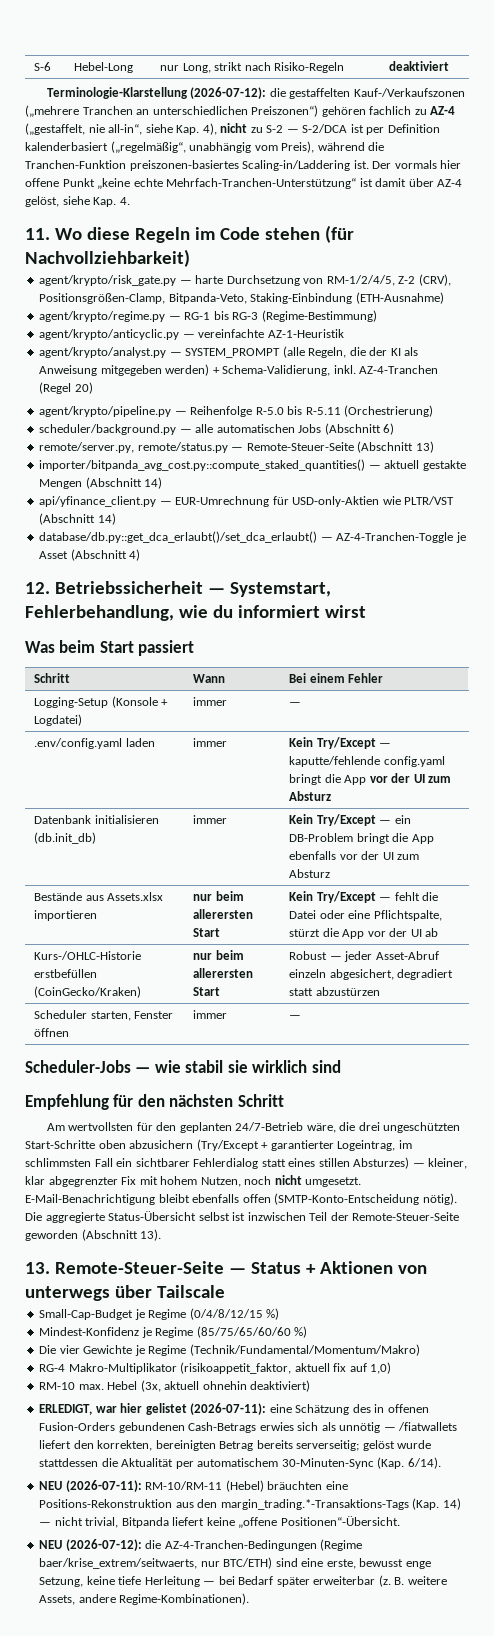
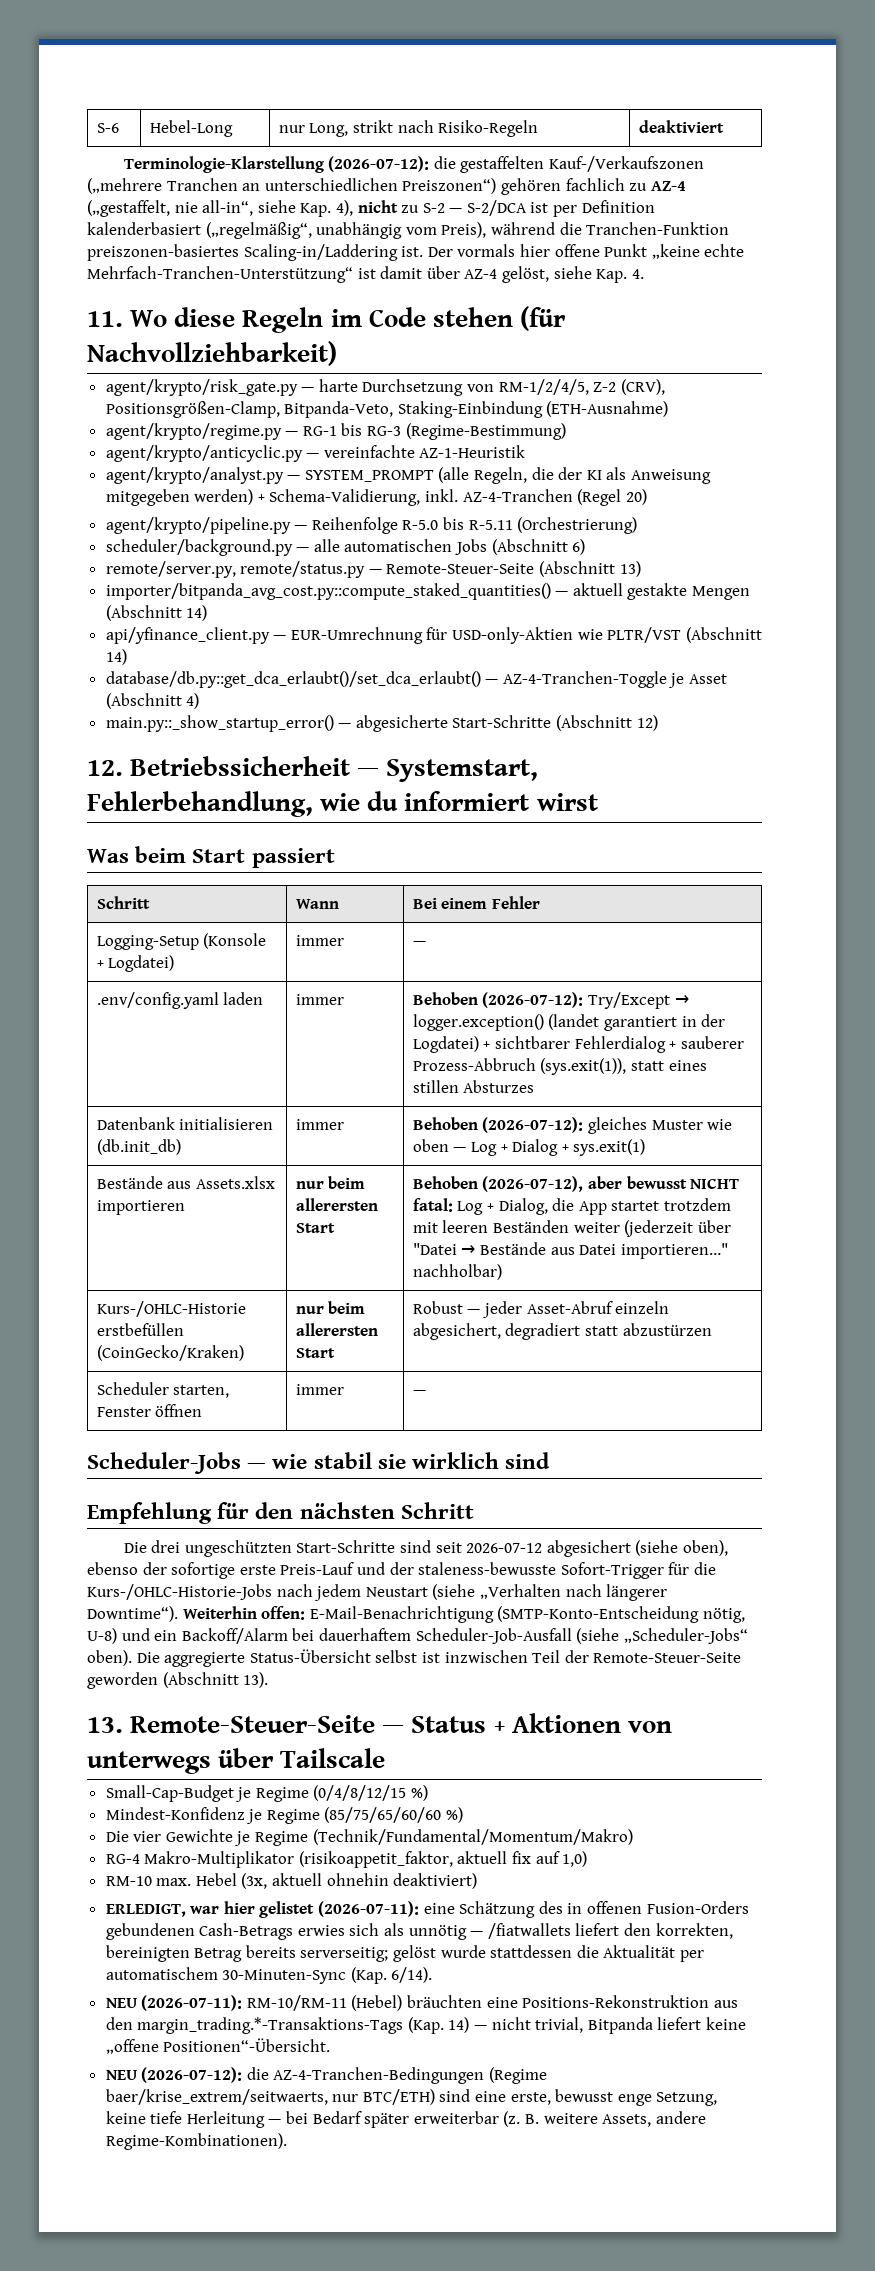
(141, 555) none -> [105,715,658,732] // main.py::_show_startup_error() — abgesicherte Start-Schritte (Abschnitt 12)
[289,737,392,749] [289,756,445,767] [289,773,452,785] [289,791,332,801] [34,815,159,824] [34,832,97,844] [193,815,228,824] [289,814,411,826] [289,833,434,844] [289,851,420,860] [289,869,331,878] Kein Try/Except — kaputte/fehlende config.yaml bringt die App vor der UI zum Absturz // Datenbank initialisieren (db.init_db) | immer | Kein Try/Except — ein DB-Problem bringt die App ebenfalls vor der UI zum Absturz -> [412,992,689,1009] [412,1014,726,1031] [412,1036,744,1053] [412,1058,707,1075] [412,1080,535,1093] [96,1117,274,1130] [96,1139,181,1155] [295,1119,344,1130] [412,1117,733,1134] [412,1139,646,1156] Behoben (2026-07-12): Try/Except → logger.exception() (landet garantiert in der Logdatei) + sichtbarer Fehlerdialog + sauberer Prozess-Abbruch (sys.exit(1)), statt eines stillen Absturzes // Datenbank initialisieren (db.init_db) | immer | Behoben (2026-07-12): gleiches Muster wie oben — Log + Dialog + sys.exit(1)
[289,891,439,903] [289,910,442,921] [289,928,439,939] Kein Try/Except — fehlt die Datei oder eine Pflichtspalte, stürzt die App vor der UI ab -> [412,1176,740,1192] [412,1198,731,1215] [412,1220,731,1237] [412,1242,728,1259] [412,1264,502,1280] Behoben (2026-07-12), aber bewusst NICHT fatal: Log + Dialog, die App startet trotzdem mit leeren Beständen weiter (jederzeit über "Datei → Bestände aus Datei importieren…" nachholbar)
[46,1122,461,1133] [25,1139,412,1151] [25,1157,468,1169] [25,1175,362,1187] [25,1193,457,1205] Am wertvollsten für den geplanten 24/7-Betrieb wäre, die drei ungeschützten Start-Schritte oben abzusichern (Try/Except + garantierter Logeintrag, im schlimmsten Fall ein sichtbarer Fehlerdialog statt eines stillen Absturzes) — kleiner, klar abgegrenzter Fix mit hohem Nutzen, noch nicht umgesetzt. E-Mail-Benachrichtigung bleibt ebenfalls offen (SMTP-Konto-Entscheidung nötig). -> [123,1540,729,1557] [87,1562,716,1579] [87,1584,668,1601] [87,1606,745,1623] [87,1628,748,1644] [87,1650,132,1666] Die drei ungeschützten Start-Schritte sind seit 2026-07-12 abgesichert (siehe oben), ebenso der sofortige erste Preis-Lauf und der staleness-bewusste Sofort-Trigger für die Kurs-/OHLC-Historie-Jobs nach jedem Neustart (siehe „Verhalten nach längerer Downtime“). Weiterhin offen: E-Mail-Benachrichtigung (SMTP-Konto-Entscheidung nötig, U-8) und ein Backoff/Alarm bei dauerhaftem Scheduler-Job-Ausfall (siehe „Scheduler-Jobs“ oben).

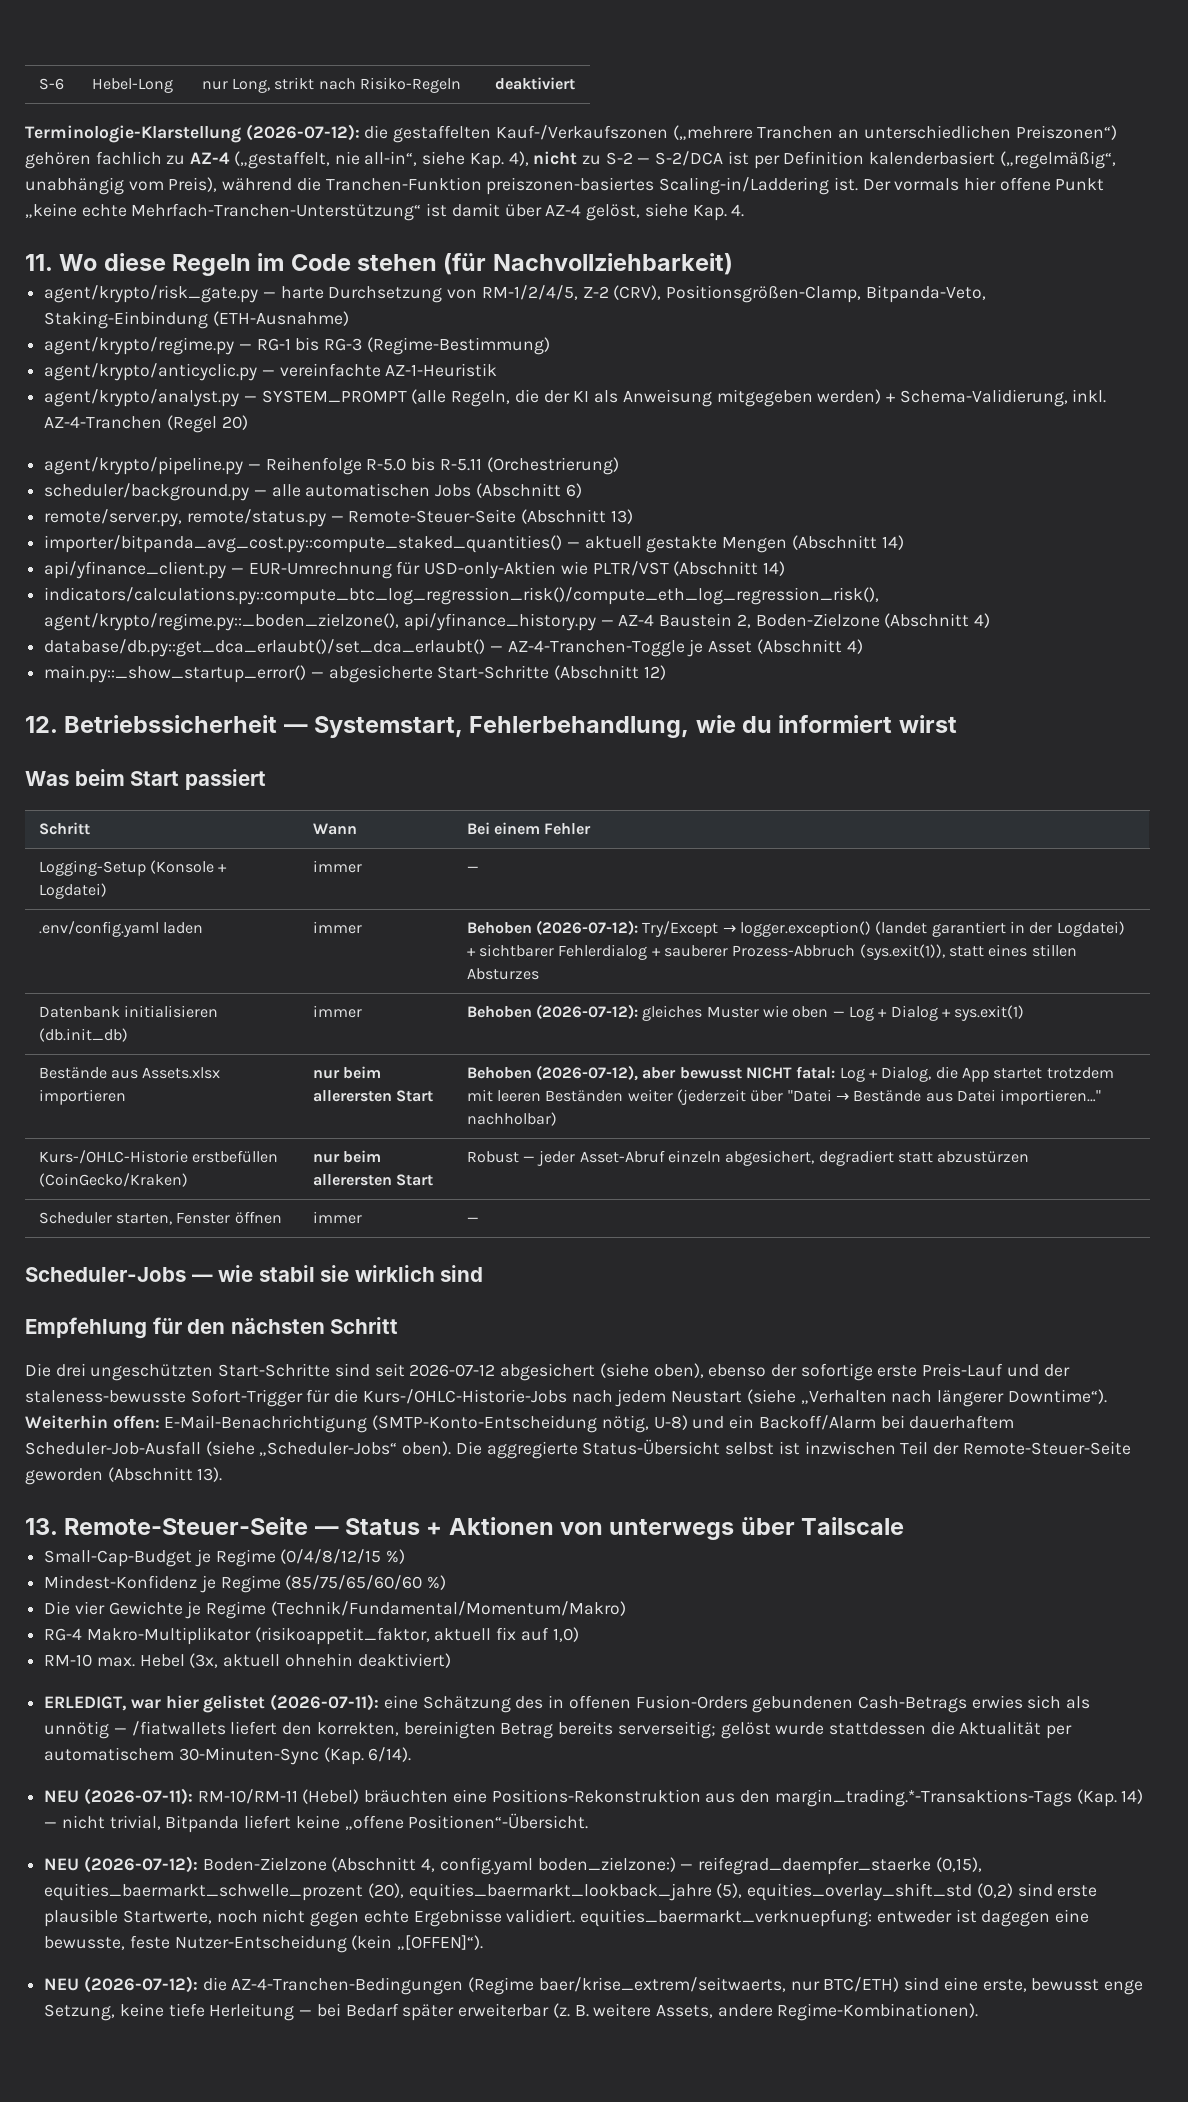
(127, 657) none -> [44,587,880,605] [44,613,991,631] // indicators/calculations.py::compute_btc_log_regression_risk()/compute_eth_log_regression_risk(), agent/krypto/regime.py::_boden_zielzone(), api/yfinance_history.py — AZ-4 Baustein 2, Boden-Zielzone (Abschnitt 4)
(331, 2045) none -> [44,1856,982,1875] [44,1883,1098,1901] [44,1909,1089,1927] [44,1935,484,1953] // NEU (2026-07-12): Boden-Zielzone (Abschnitt 4, config.yaml boden_zielzone:) — reifegrad_daempfer_staerke (0,15), equities_baermarkt_schwelle_prozent (20), equities_baermarkt_lookback_jahre (5), equities_overlay_shift_std (0,2) sind erste plausible Startwerte, noch nicht gegen echte Ergebnisse validiert. equities_baermarkt_verknuepfung: entweder ist dagegen eine bewusste, feste Nutzer-Entscheidung (kein „[OFFEN]“).

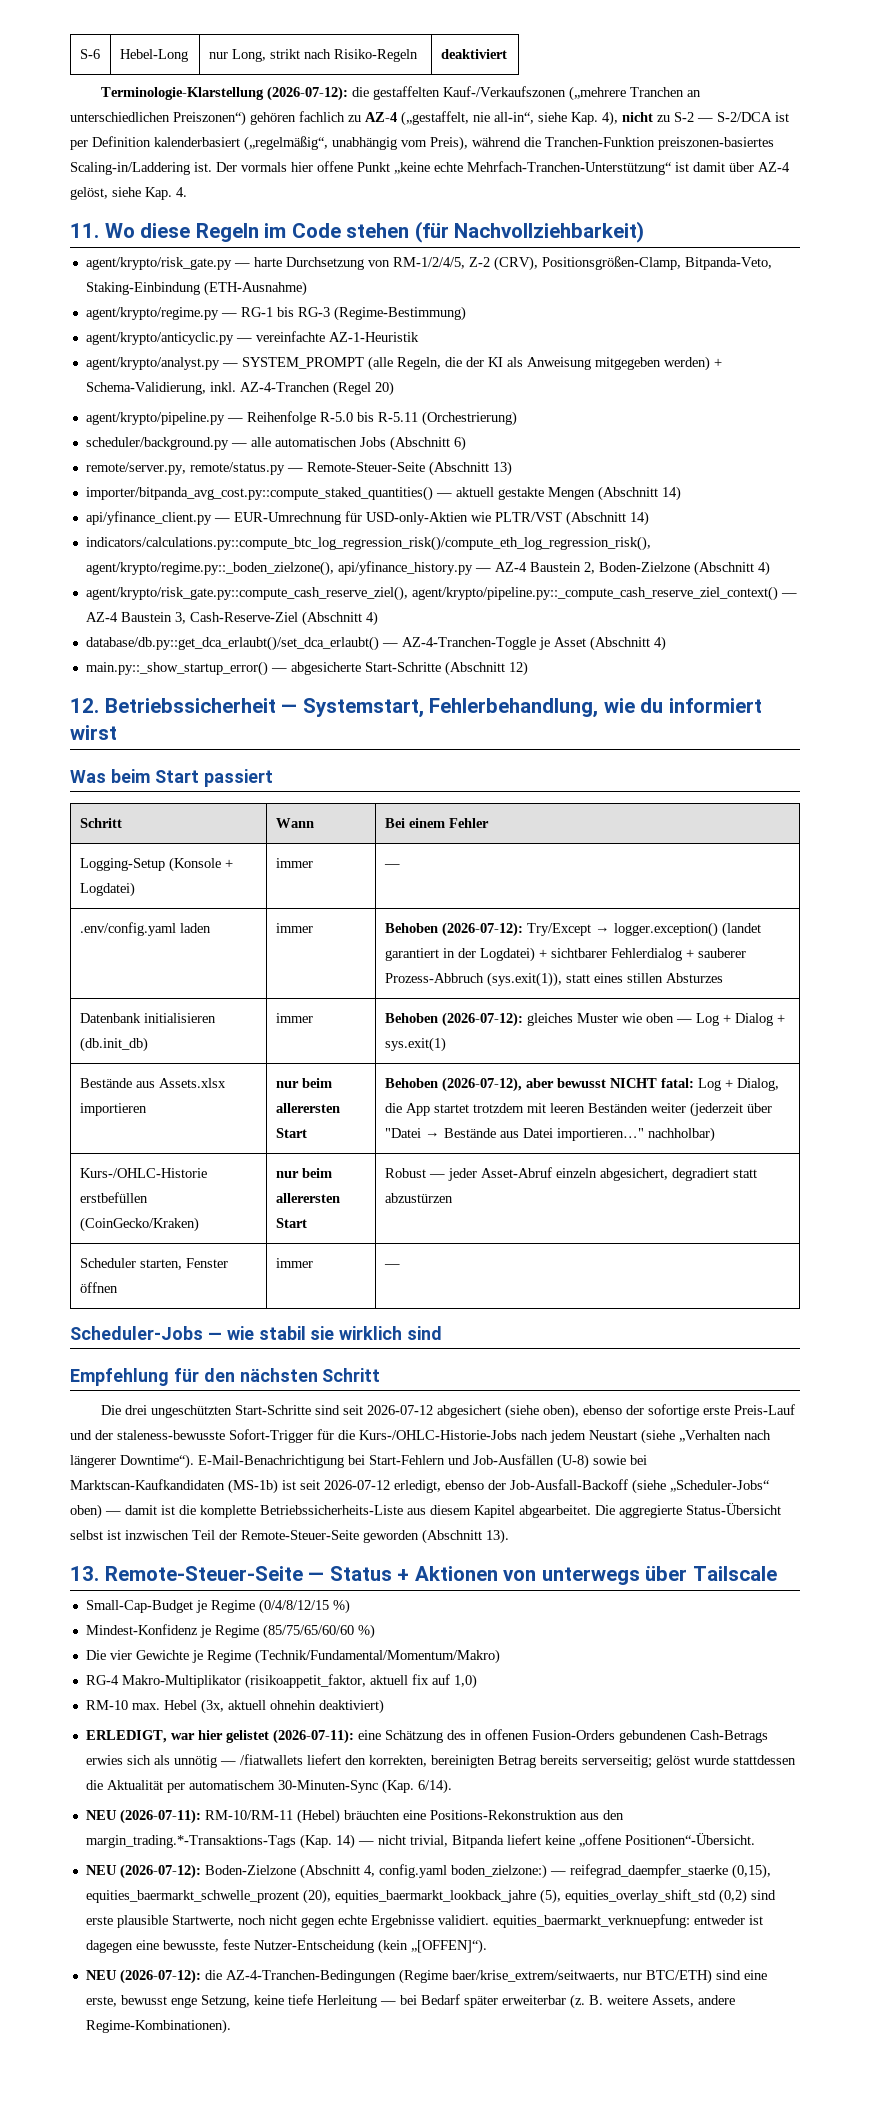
(991, 620) none -> [85,586,797,601] [85,611,378,626] // agent/krypto/risk_gate.py::compute_cash_reserve_ziel(), agent/krypto/pipeline.py::_compute_cash_reserve_ziel_context() — AZ-4 Baustein 3, Cash-Reserve-Ziel (Abschnitt 4)
[25,1415,1015,1433] [25,1441,452,1456] Weiterhin offen: E-Mail-Benachrichtigung (SMTP-Konto-Entscheidung nötig, U-8) und ein Backoff/Alarm bei dauerhaftem Scheduler-Job-Ausfall (siehe „Scheduler-Jobs“ oben). -> [198,1454,647,1469] [70,1479,769,1494] [70,1504,591,1519] E-Mail-Benachrichtigung bei Start-Fehlern und Job-Ausfällen (U-8) sowie bei Marktscan-Kaufkandidaten (MS-1b) ist seit 2026-07-12 erledigt, ebenso der Job-Ausfall-Backoff (siehe „Scheduler-Jobs“ oben) — damit ist die komplette Betriebssicherheits-Liste aus diesem Kapitel abgearbeitet.

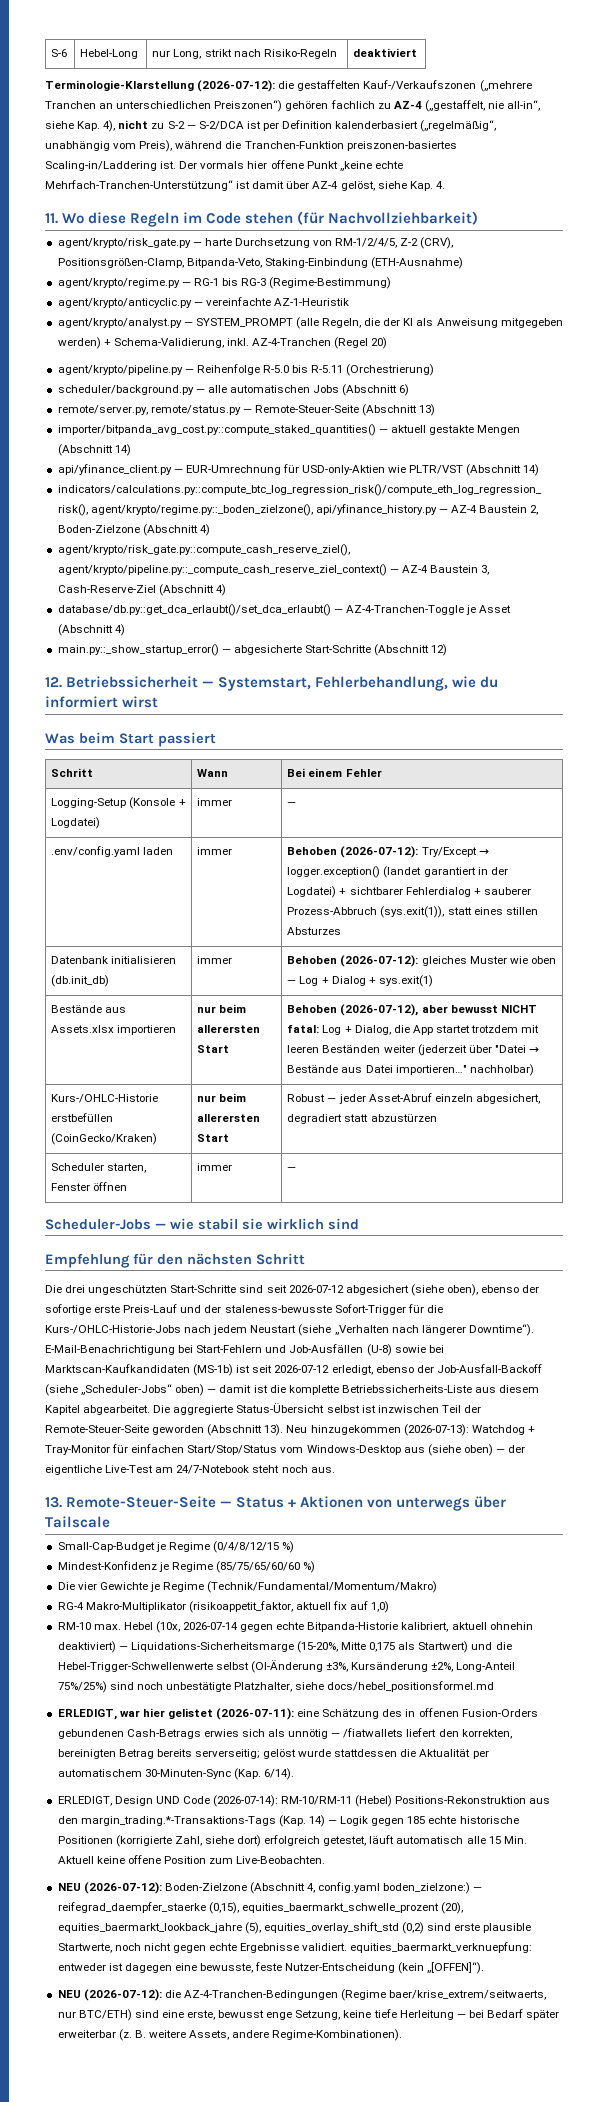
(509, 1536) none -> [286,1424,535,1436] [45,1444,526,1456] [45,1465,335,1475] Neu hinzugekommen (2026-07-13): Watchdog + Tray-Monitor für einfachen Start/Stop/Status vom Windows-Desktop aus (siehe oben) — der eigentliche Live-Test am 24/7-Notebook steht noch aus.
[200,1699,384,1714] (3x, aktuell ohnehin deaktiviert) -> [155,1621,533,1633] [57,1641,512,1653] [57,1660,516,1673] [57,1681,495,1693] (10x, 2026-07-14 gegen echte Bitpanda-Historie kalibriert, aktuell ohnehin deaktiviert) — Liquidations-Sicherheitsmarge (15-20%, Mitte 0,175 als Startwert) und die Hebel-Trigger-Schwellenwerte selbst (OI-Änderung ±3%, Kursänderung ±2%, Long-Anteil 75%/25%) sind noch unbestätigte Platzhalter, siehe docs/hebel_positionsformel.md
[85,1809,426,1824] NEU (2026-07-11): RM-10/RM-11 (Hebel) bräuchten eine -> [57,1795,393,1807] ERLEDIGT, Design UND Code (2026-07-14): RM-10/RM-11 (Hebel)
[377,1833,755,1848] nicht trivial, Bitpanda liefert keine „offene Positionen“-Übersicht. -> [340,1816,519,1826] [57,1835,527,1847] [57,1855,326,1864] Logik gegen 185 echte historische Positionen (korrigierte Zahl, siehe dort) erfolgreich getestet, läuft automatisch alle 15 Min. Aktuell keine offene Position zum Live-Beobachten.

